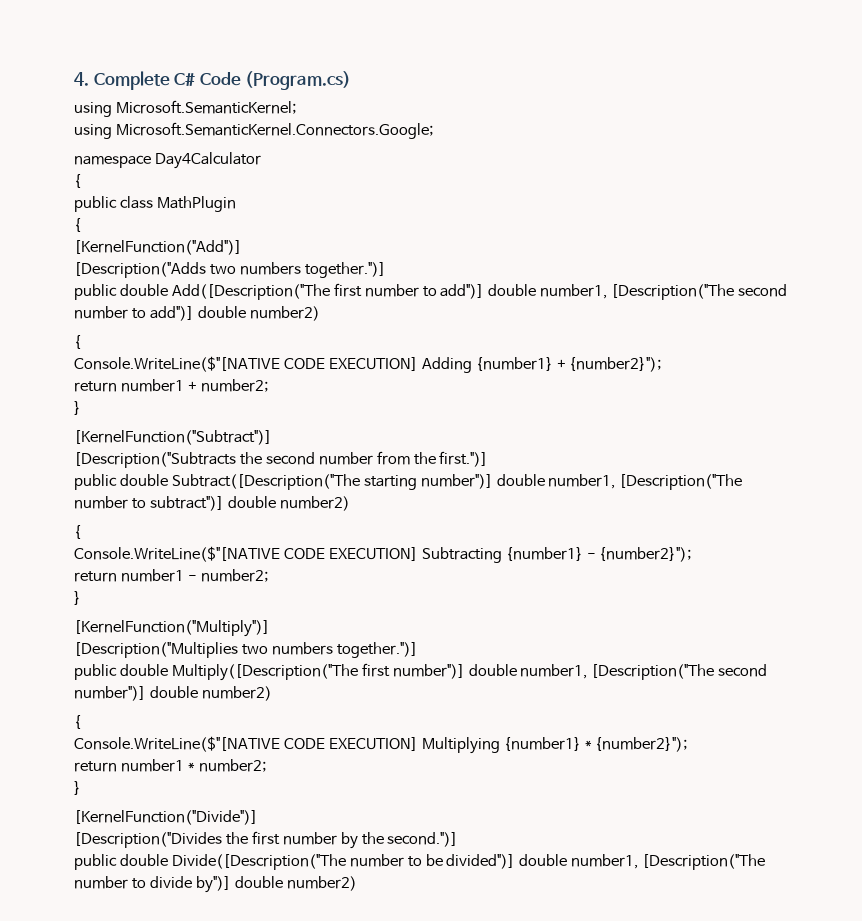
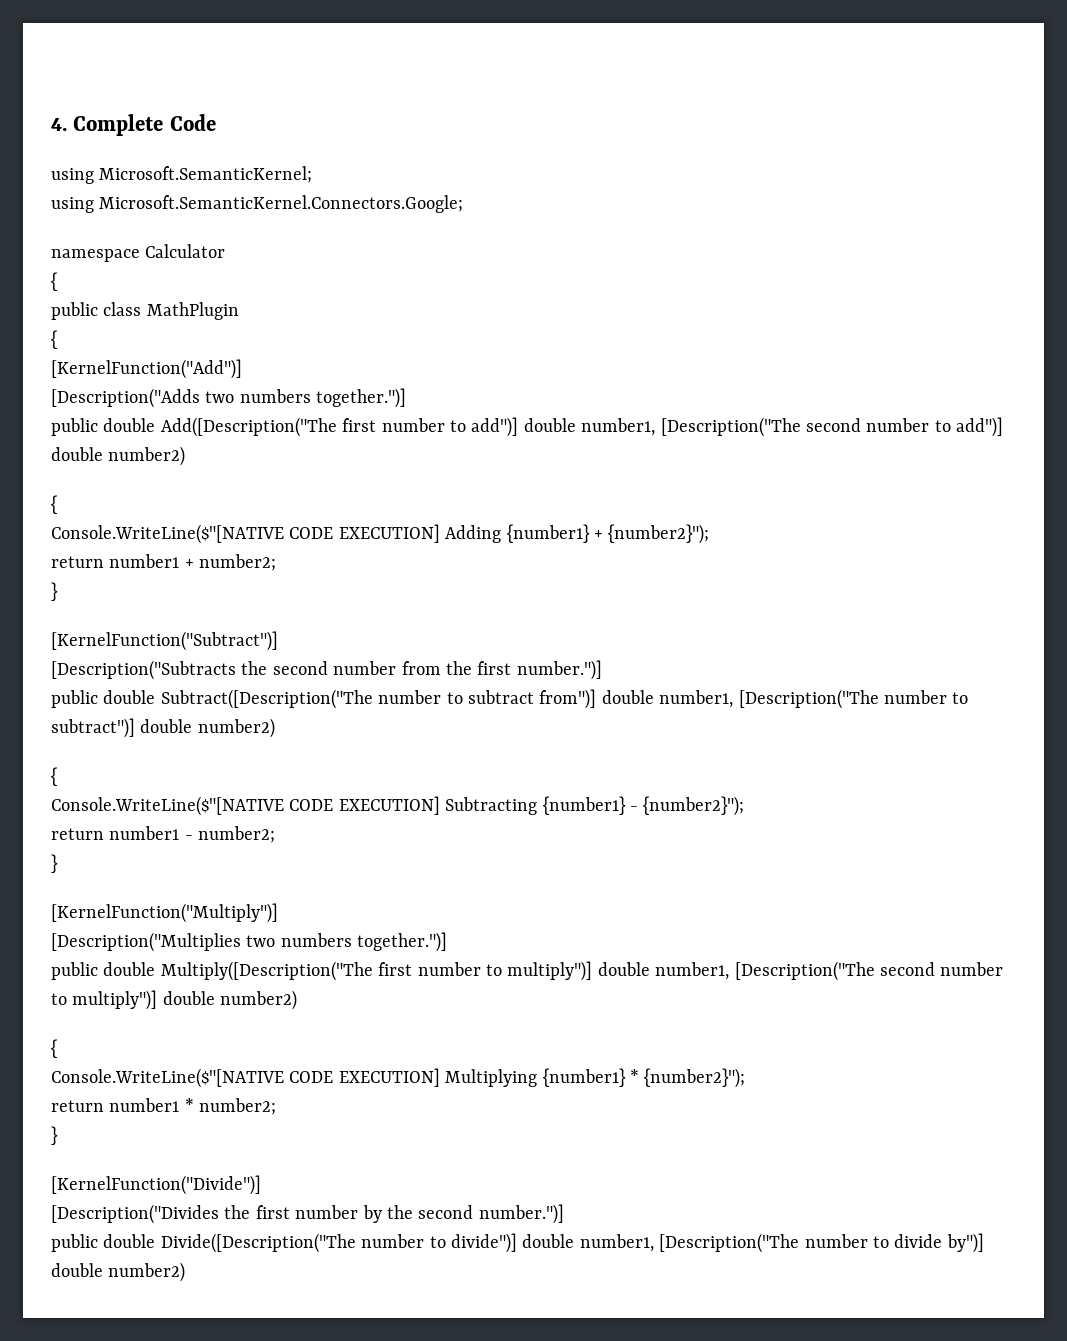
[174,73,196,86] C# -> (164, 125) none
[245,71,352,90] (Program.cs) -> (216, 122) none
[154,152,261,169] Day4Calculator -> [145,244,226,258] Calculator
[439,451,489,467] first.")] -> [477,660,602,680] first number.")]
[363,474,493,490] starting number")] -> [378,689,597,709] number to subtract from")]
[392,664,768,680] [74,686,146,701] number")] double number1, [Description("The second number")] -> [417,961,1004,981] [51,990,158,1010] number to multiply")] double number1, [Description("The second number to multiply")]
[387,832,459,847] second.")] -> [418,1204,564,1224] second number.")]
[425,854,516,869] be divided")] -> [450,1233,517,1253] divide")]

